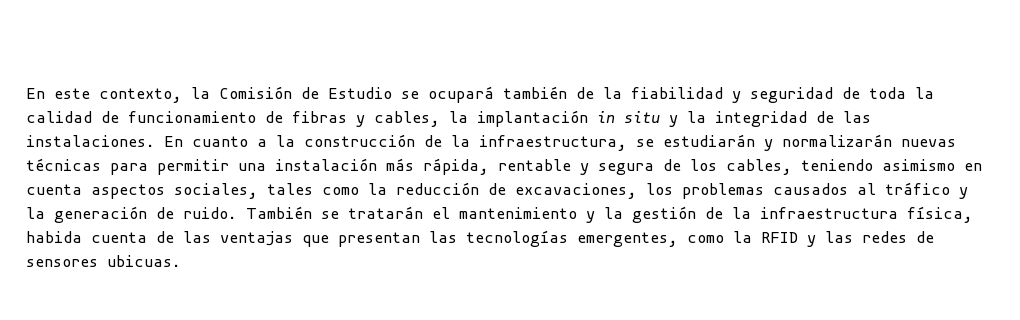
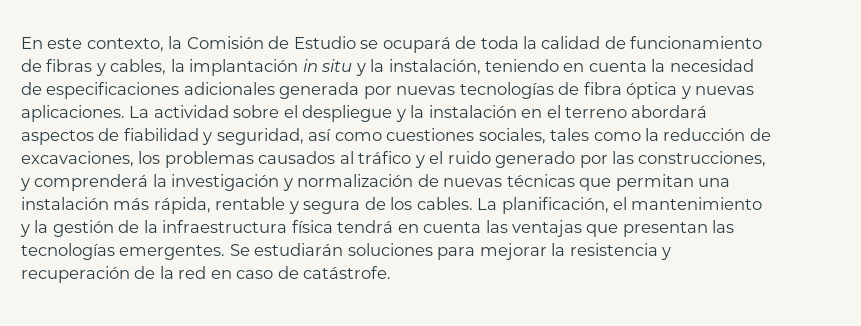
[503,86,833,103] también de la fiabilidad y seguridad -> (451, 44) none
[715,111,871,127] [26,134,956,151] [26,158,982,175] [26,184,165,199] integridad de las instalaciones. En cuanto a la construcción de la infraestructura, se estudiarán y normalizarán nuevas técnicas para permitir una instalación más rápida, rentable y segura de los cables, teniendo asimismo en cuenta aspectos -> [388,59,754,75] [21,82,755,99] [21,105,708,122] [21,128,475,145] instalación, teniendo en cuenta la necesidad de especificaciones adicionales generada por nuevas tecnologías de fibra óptica y nuevas aplicaciones. La actividad sobre el despliegue y la instalación en el terreno abordará aspectos de fiabilidad y seguridad, así como cuestiones
[26,206,423,223] la generación de ruido. También se tratarán -> [429,151,767,168] [20,174,731,191] [21,197,609,214] el ruido generado por las construcciones, y comprenderá la investigación y normalización de nuevas técnicas que permitan una instalación más rápida, rentable y segura de los cables. La planificación,
[907,206,973,223] [26,231,174,243] física, habida cuenta de -> [291,220,482,233] física tendrá en cuenta
[577,231,934,247] [26,255,181,267] emergentes, como la RFID y las redes de sensores ubicuas. -> [119,243,672,260] [21,266,392,283] emergentes. Se estudiarán soluciones para mejorar la resistencia y recuperación de la red en caso de catástrofe.

